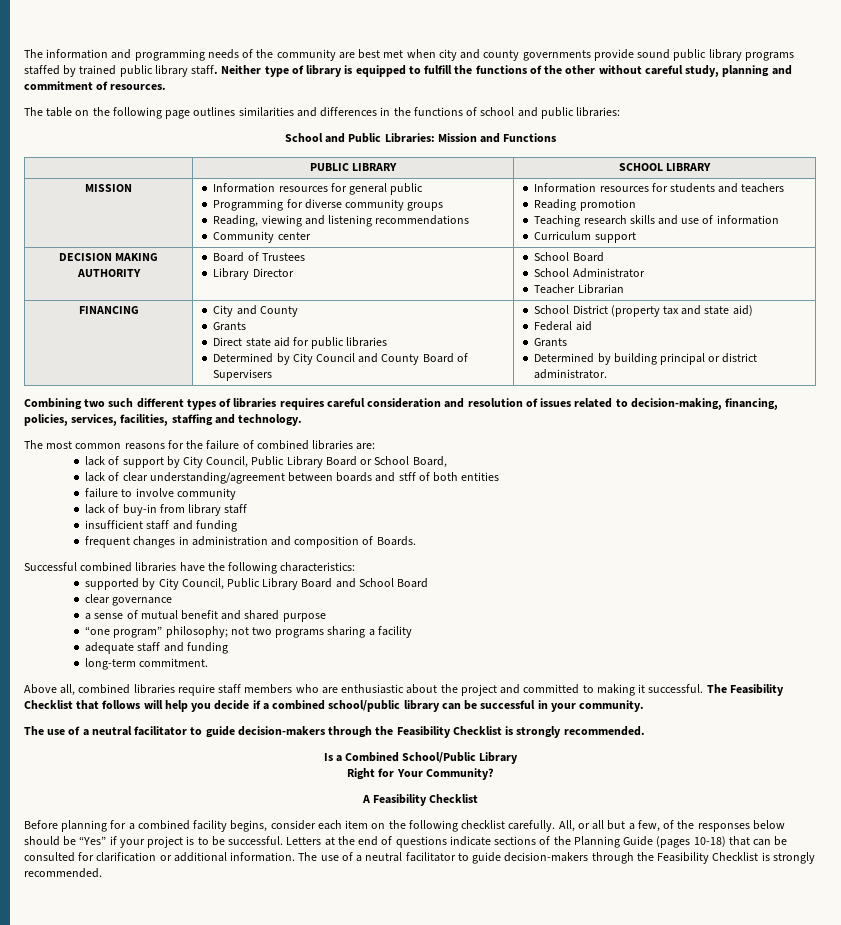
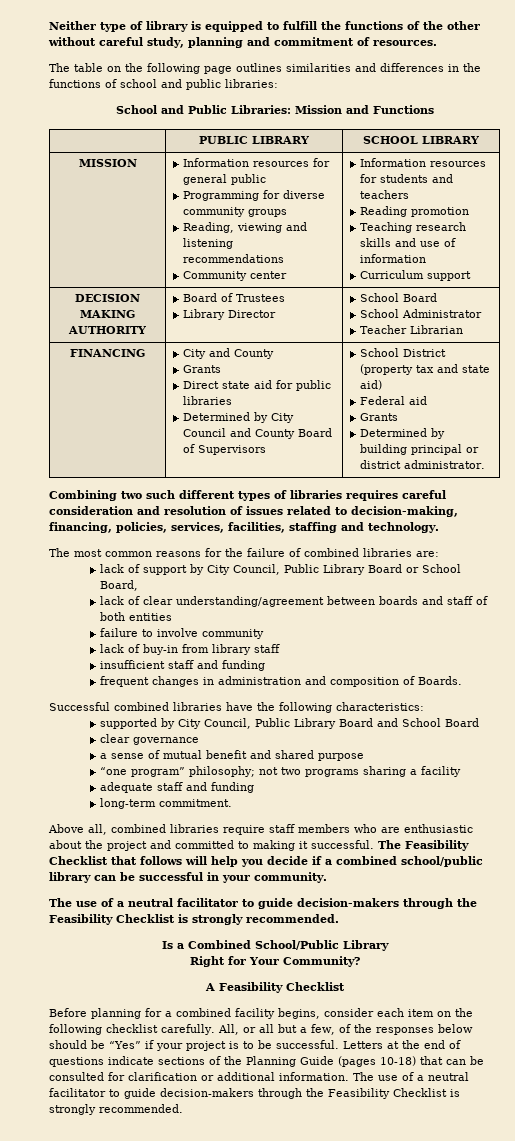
[24,49,794,61] [24,65,219,77] The information and programming needs of the community are best met when city and county governments provide sound public library programs staffed by trained public library staff. -> (49, 25) none
[213,369,273,381] Supervisers -> [198,445,267,455] Supervisors
[398,472,416,481] stff -> [446,596,473,605] staff

